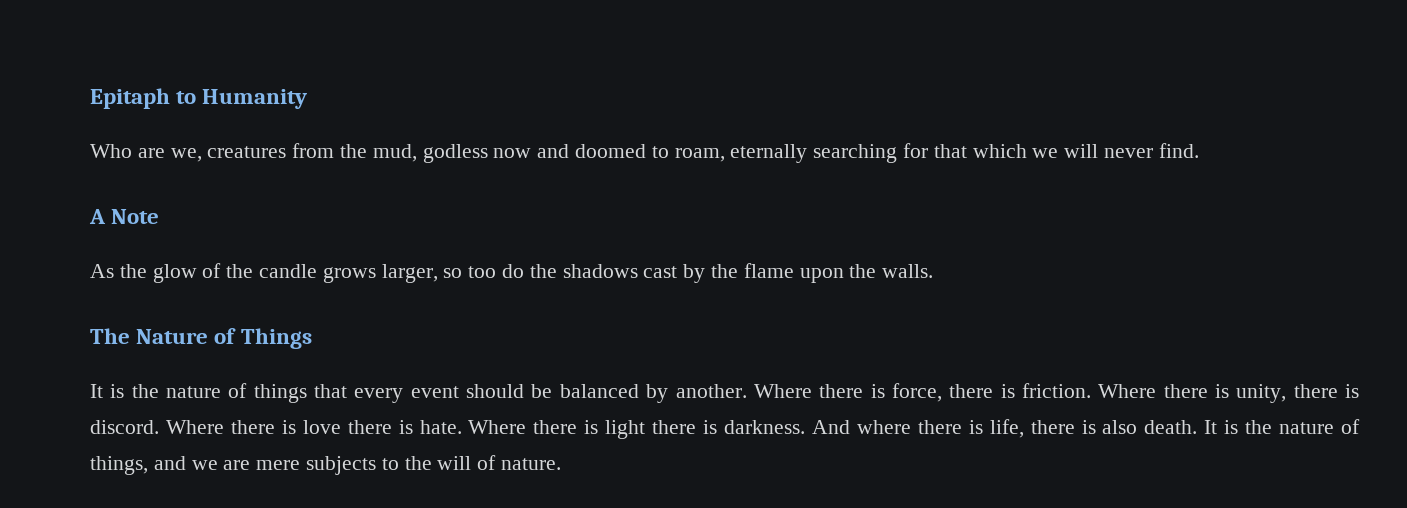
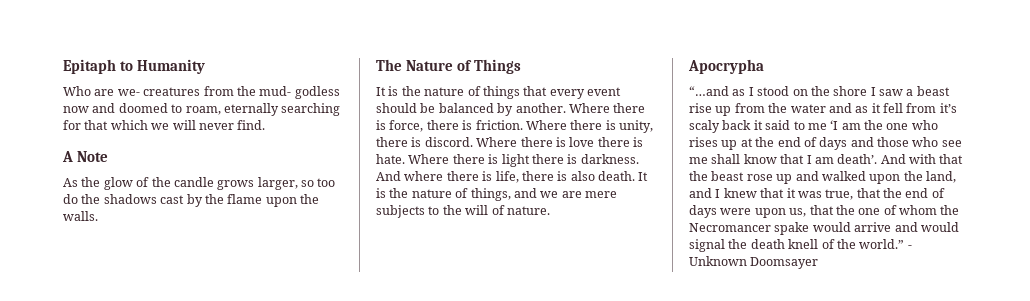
[170,148,202,162] we, -> [117,89,140,96] we-
[372,144,417,162] mud, -> [259,86,292,96] mud-
(562, 464) none -> [688,59,764,74] [689,86,950,96] [689,103,957,116] [689,120,938,133] [689,137,962,150] [689,154,964,164] [689,171,956,184] [689,188,945,200] [689,205,960,218] [689,222,959,235] [689,239,912,252] [689,256,819,269] // Apocrypha // “…and as I stood on the shore I saw a beast rise up from the water and as it fell from it’s scaly back it said to me ‘I am the one who rises up at the end of days and those who see me shall know that I am death’. And with that the beast rose up and walked upon the land, and I knew that it was true, that the end of days were upon us, that the one of whom the Necromancer spake would arrive and would signal the death knell of the world.” - Unknown Doomsayer

